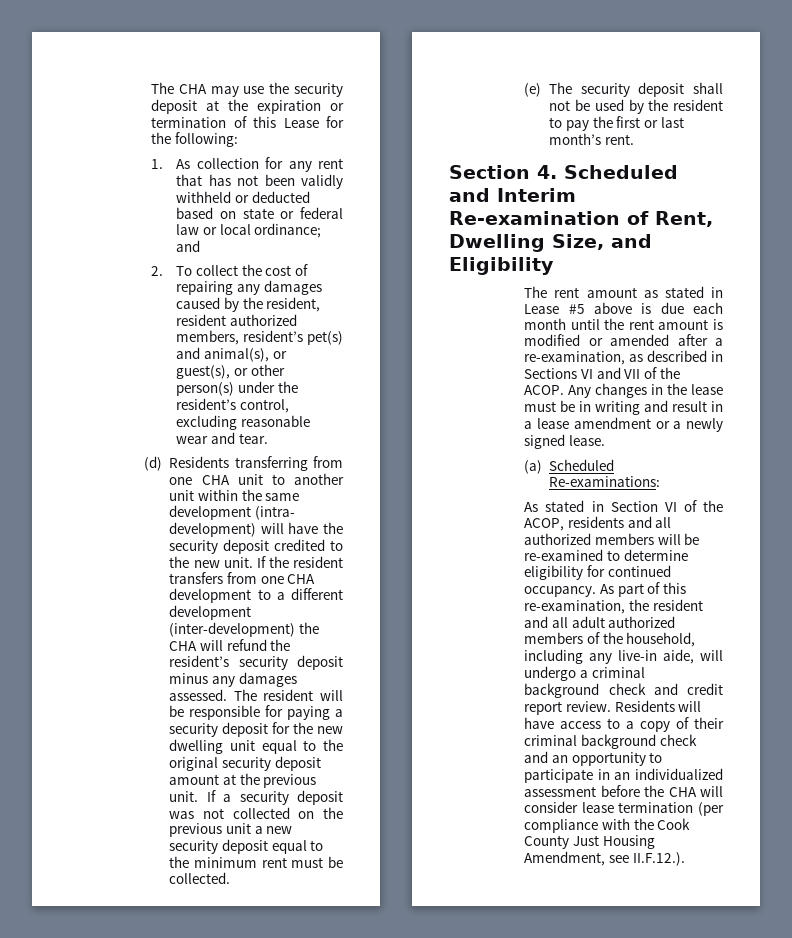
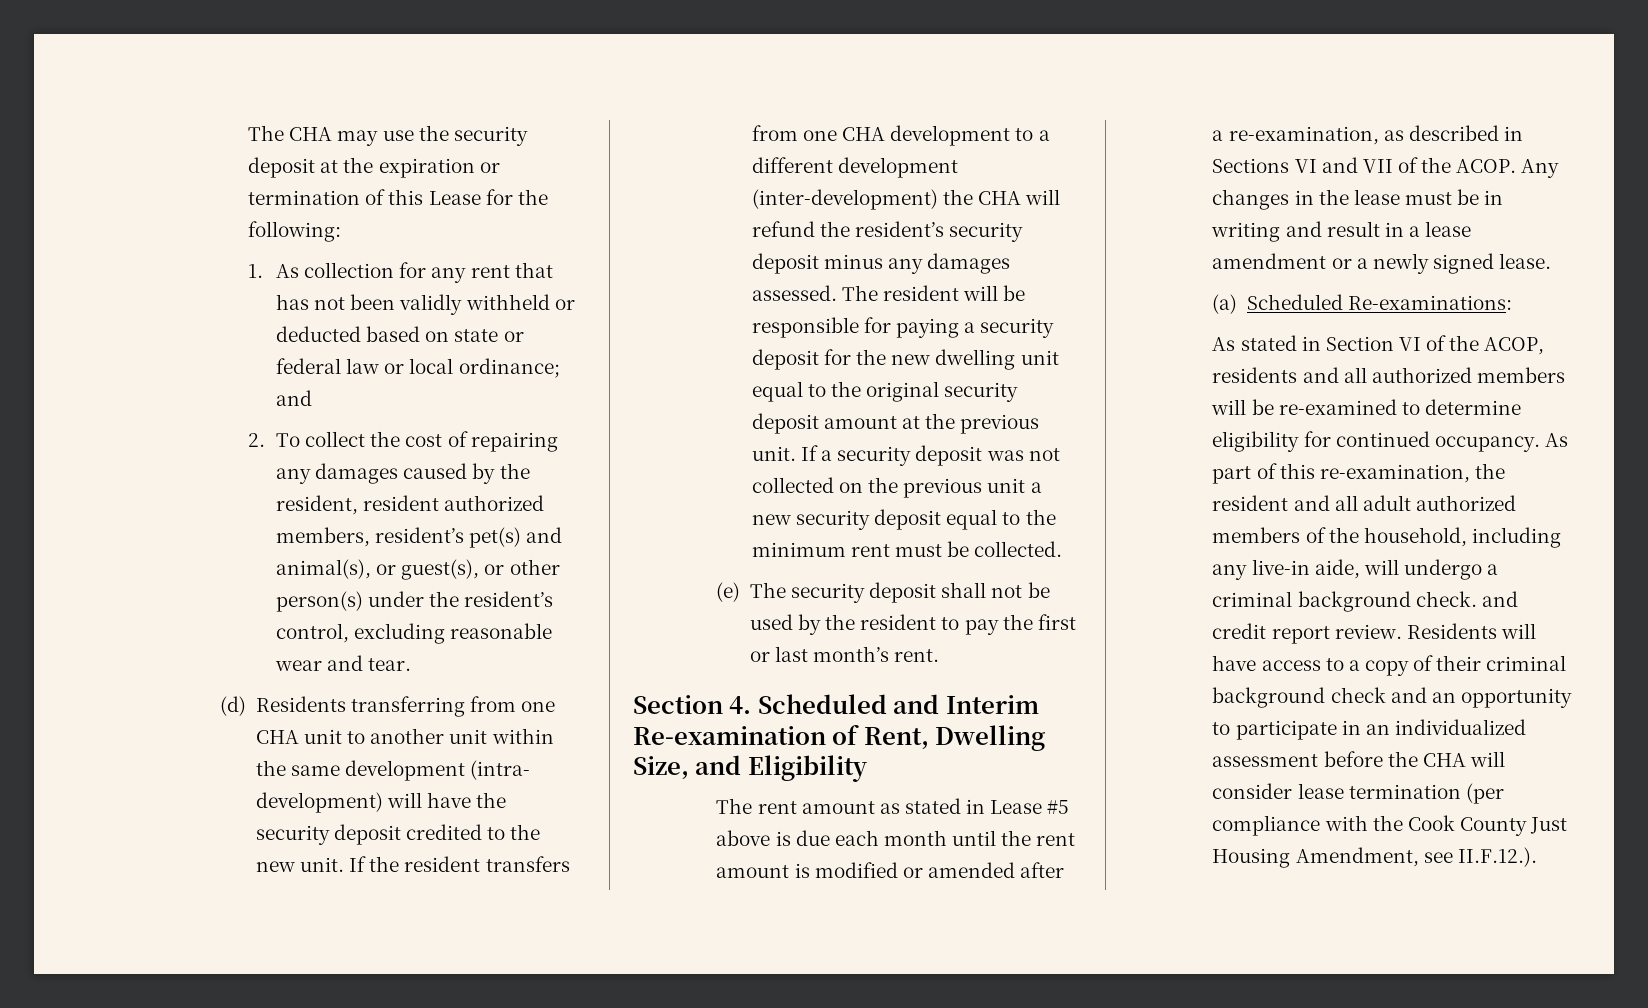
[608,683,646,695] check -> [1415,591,1477,607] check.

